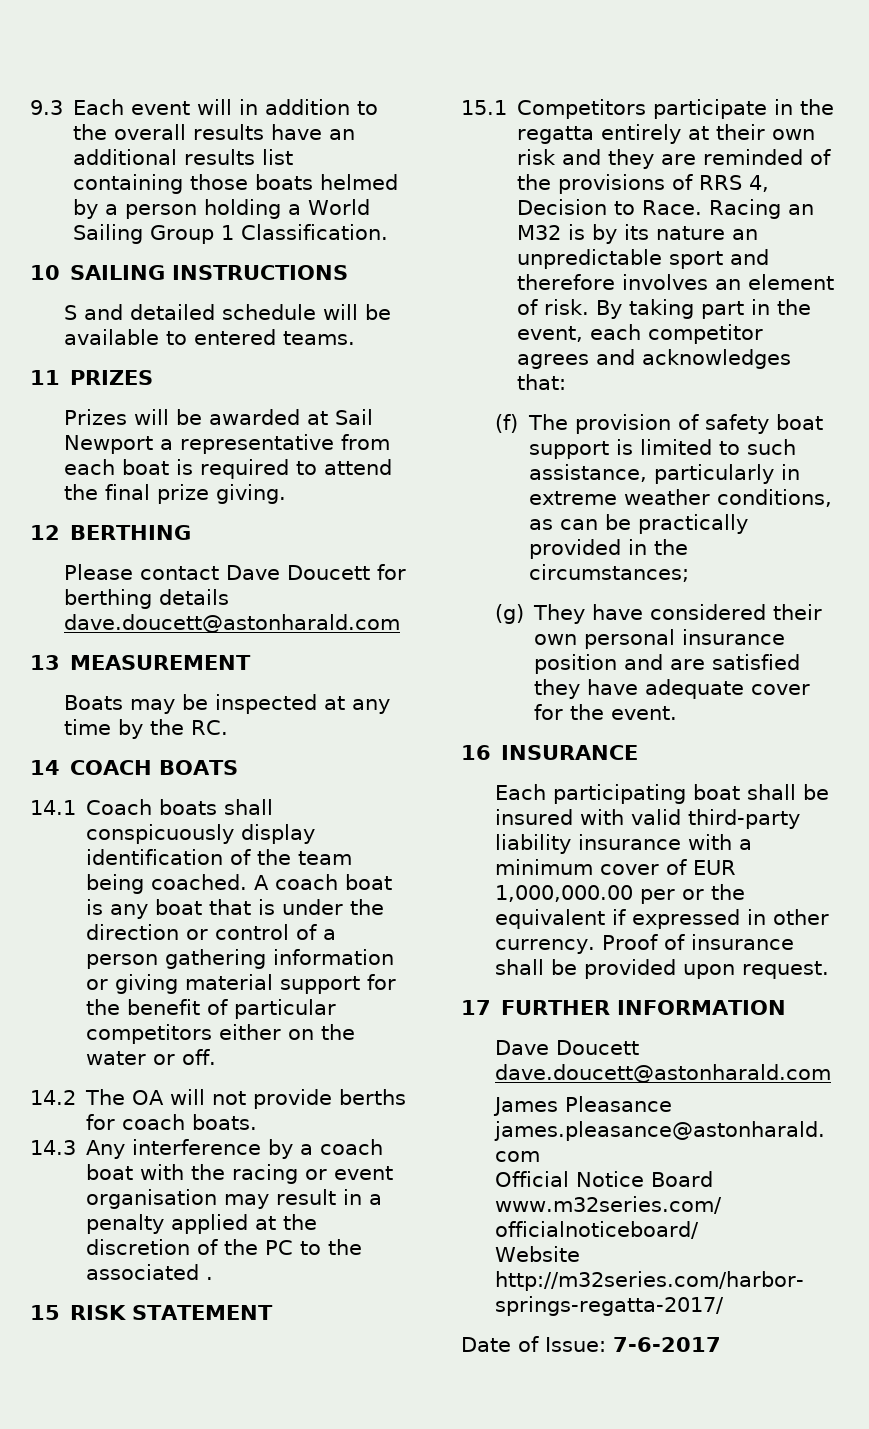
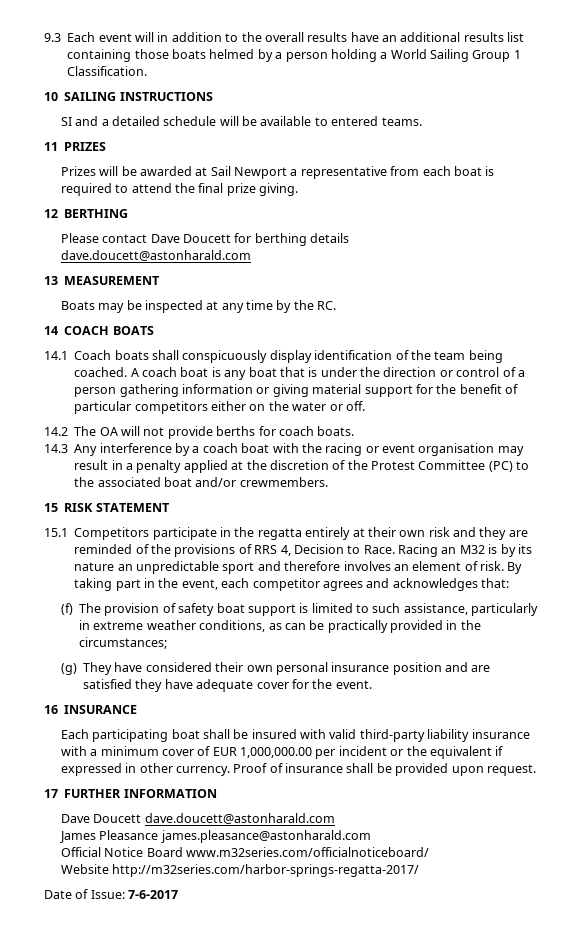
[63,304,123,320] S and -> [60,116,109,126] SI and a
[265,1239,363,1255] [86,1264,214,1280] PC to the associated . -> [371,460,530,472] [74,477,328,487] Protest Committee (PC) to the associated boat and/or crewmembers.
(675, 896) none -> [338,746,387,756] incident

